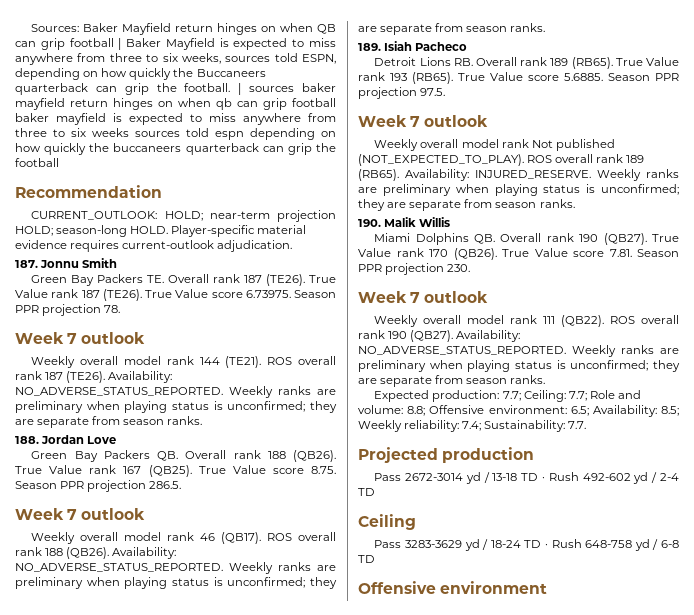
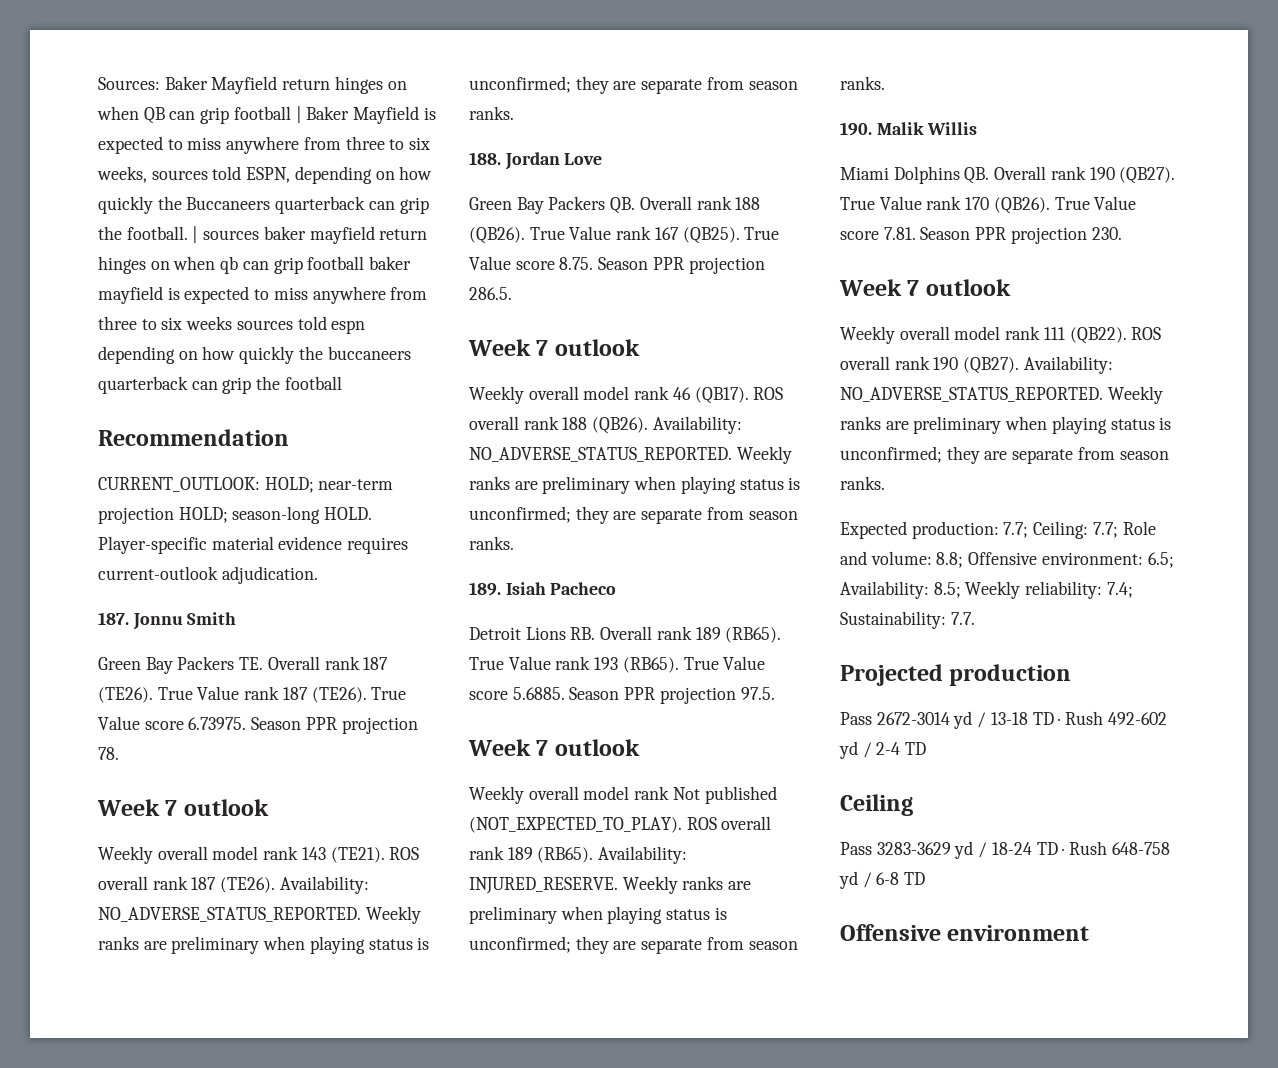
[199,357,220,365] 144 -> [301,847,326,860] 143

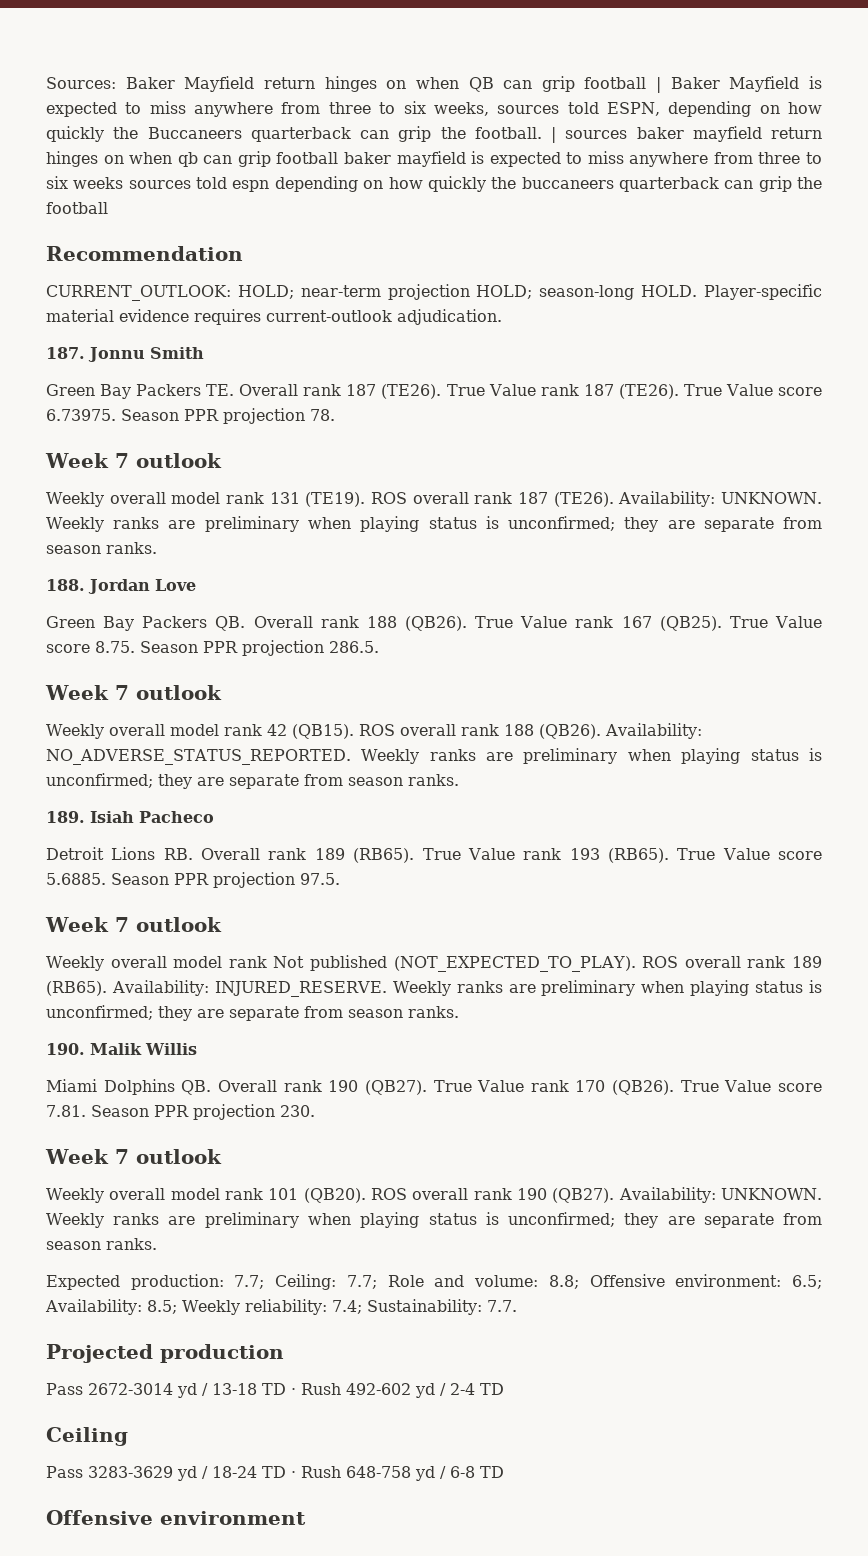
[301,847,385,863] 143 (TE21). -> [269,492,366,507] 131 (TE19).
[98,907,361,922] NO_ADVERSE_STATUS_REPORTED. -> [721,492,823,504] UNKNOWN.
[672,387,749,404] 46 (QB17). -> [266,724,354,739] 42 (QB15).
[1043,327,1127,344] 111 (QB22). -> [268,1188,366,1203] 101 (QB20).
[840,387,1103,402] NO_ADVERSE_STATUS_REPORTED. -> [721,1188,823,1200] UNKNOWN.

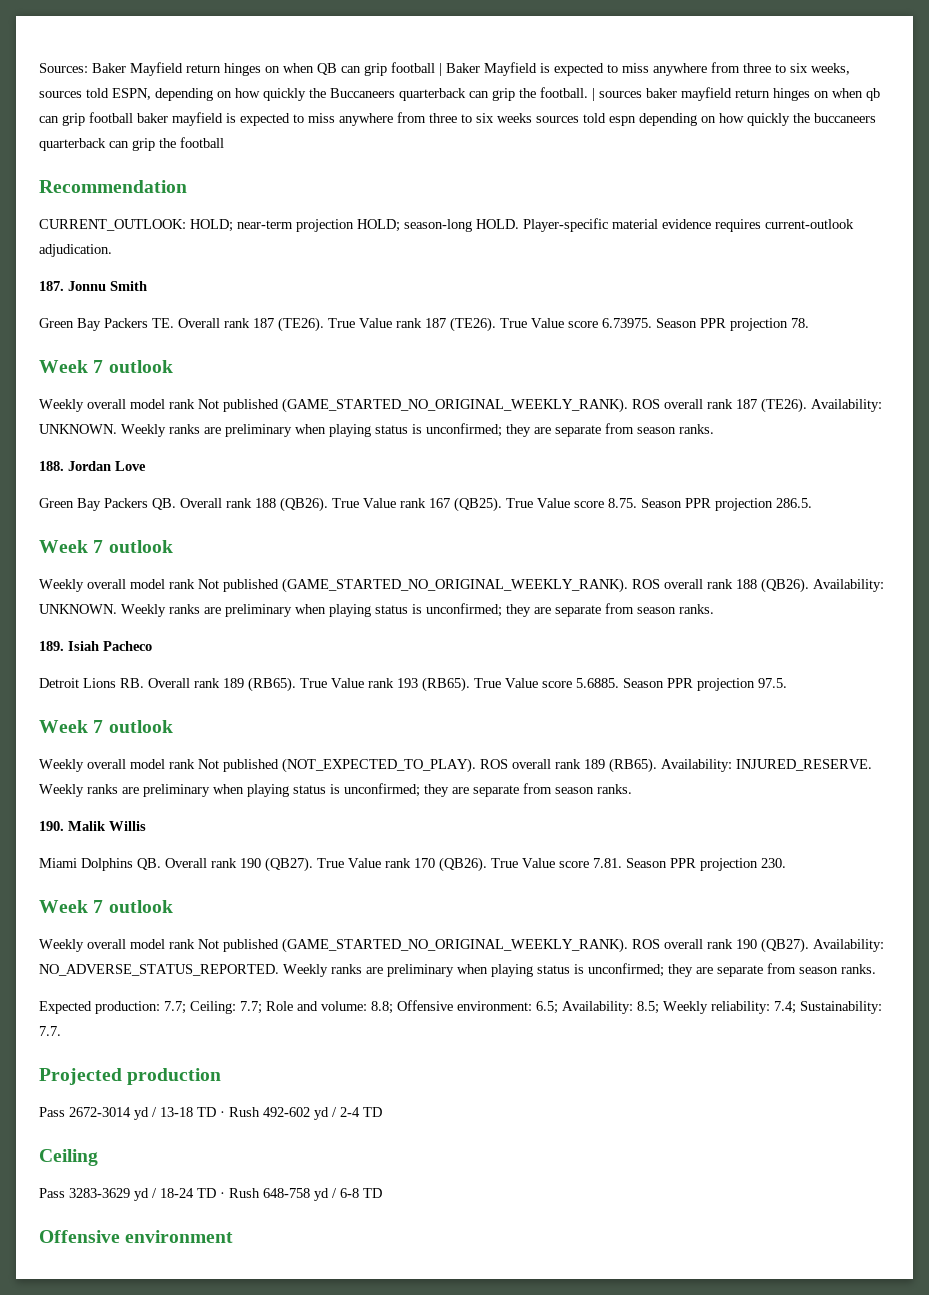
[269,492,366,507] 131 (TE19). -> [198,398,628,413] Not published (GAME_STARTED_NO_ORIGINAL_WEEKLY_RANK).
[266,724,354,739] 42 (QB15). -> [198,578,628,593] Not published (GAME_STARTED_NO_ORIGINAL_WEEKLY_RANK).
[46,749,351,765] NO_ADVERSE_STATUS_REPORTED. -> [39,604,117,614] UNKNOWN.
[268,1188,366,1203] 101 (QB20). -> [198,938,628,953] Not published (GAME_STARTED_NO_ORIGINAL_WEEKLY_RANK).
[721,1188,823,1200] UNKNOWN. -> [39,964,279,976] NO_ADVERSE_STATUS_REPORTED.

